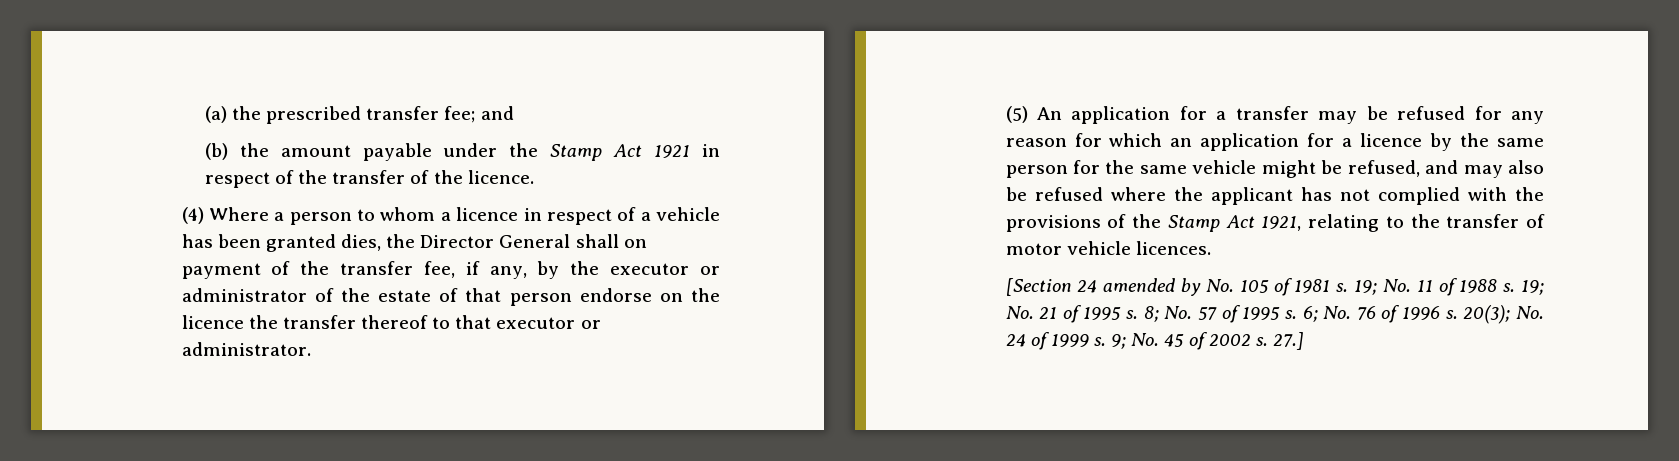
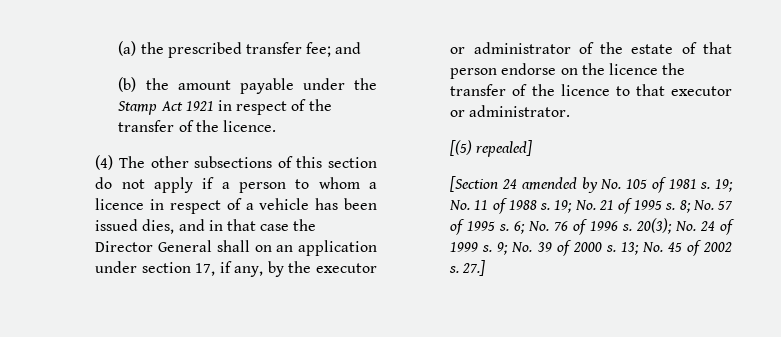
[208,207,269,221] Where -> [118,156,378,168] [95,177,215,193] The other subsections of this section do not apply if
[265,234,381,252] granted dies, -> [95,219,290,234] issued dies, and in that case
[181,261,455,279] payment of the transfer fee, -> [276,240,377,256] [95,261,216,276] an application under section 17,
[360,315,428,329] thereof -> [512,84,610,96] of the licence
[1005,106,1544,124] [1005,133,1544,151] [1005,160,1545,178] [1005,187,1544,205] [1005,214,1545,232] [1005,241,1211,255] (5) An application for a transfer may be refused for any reason for which an application for a licence by the same person for the same vehicle might be refused, and may also be refused where the applicant has not complied with the provisions of the Stamp Act 1921, relating to the transfer of motor vehicle licences. -> [450,140,533,157] [(5) repealed]
(1160, 339) none -> [536,240,663,256] 39 of 2000 s. 13; No.

